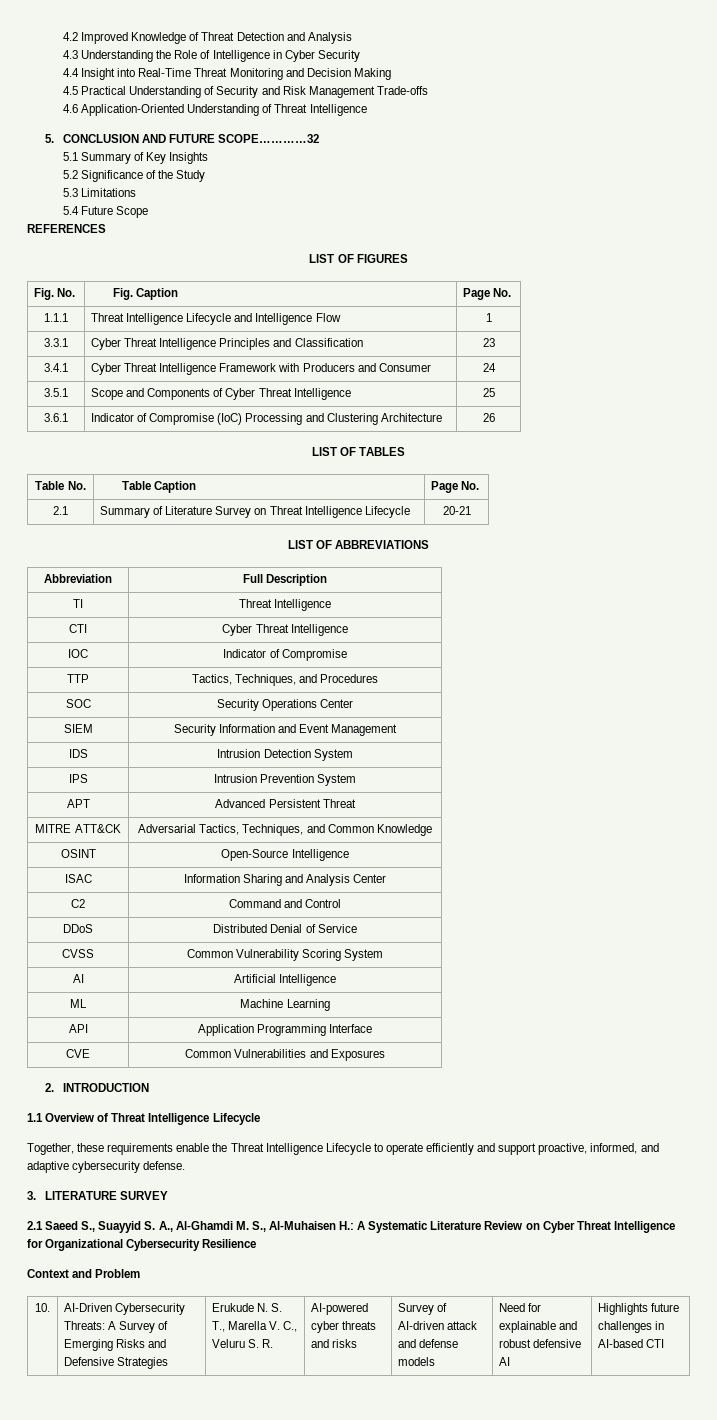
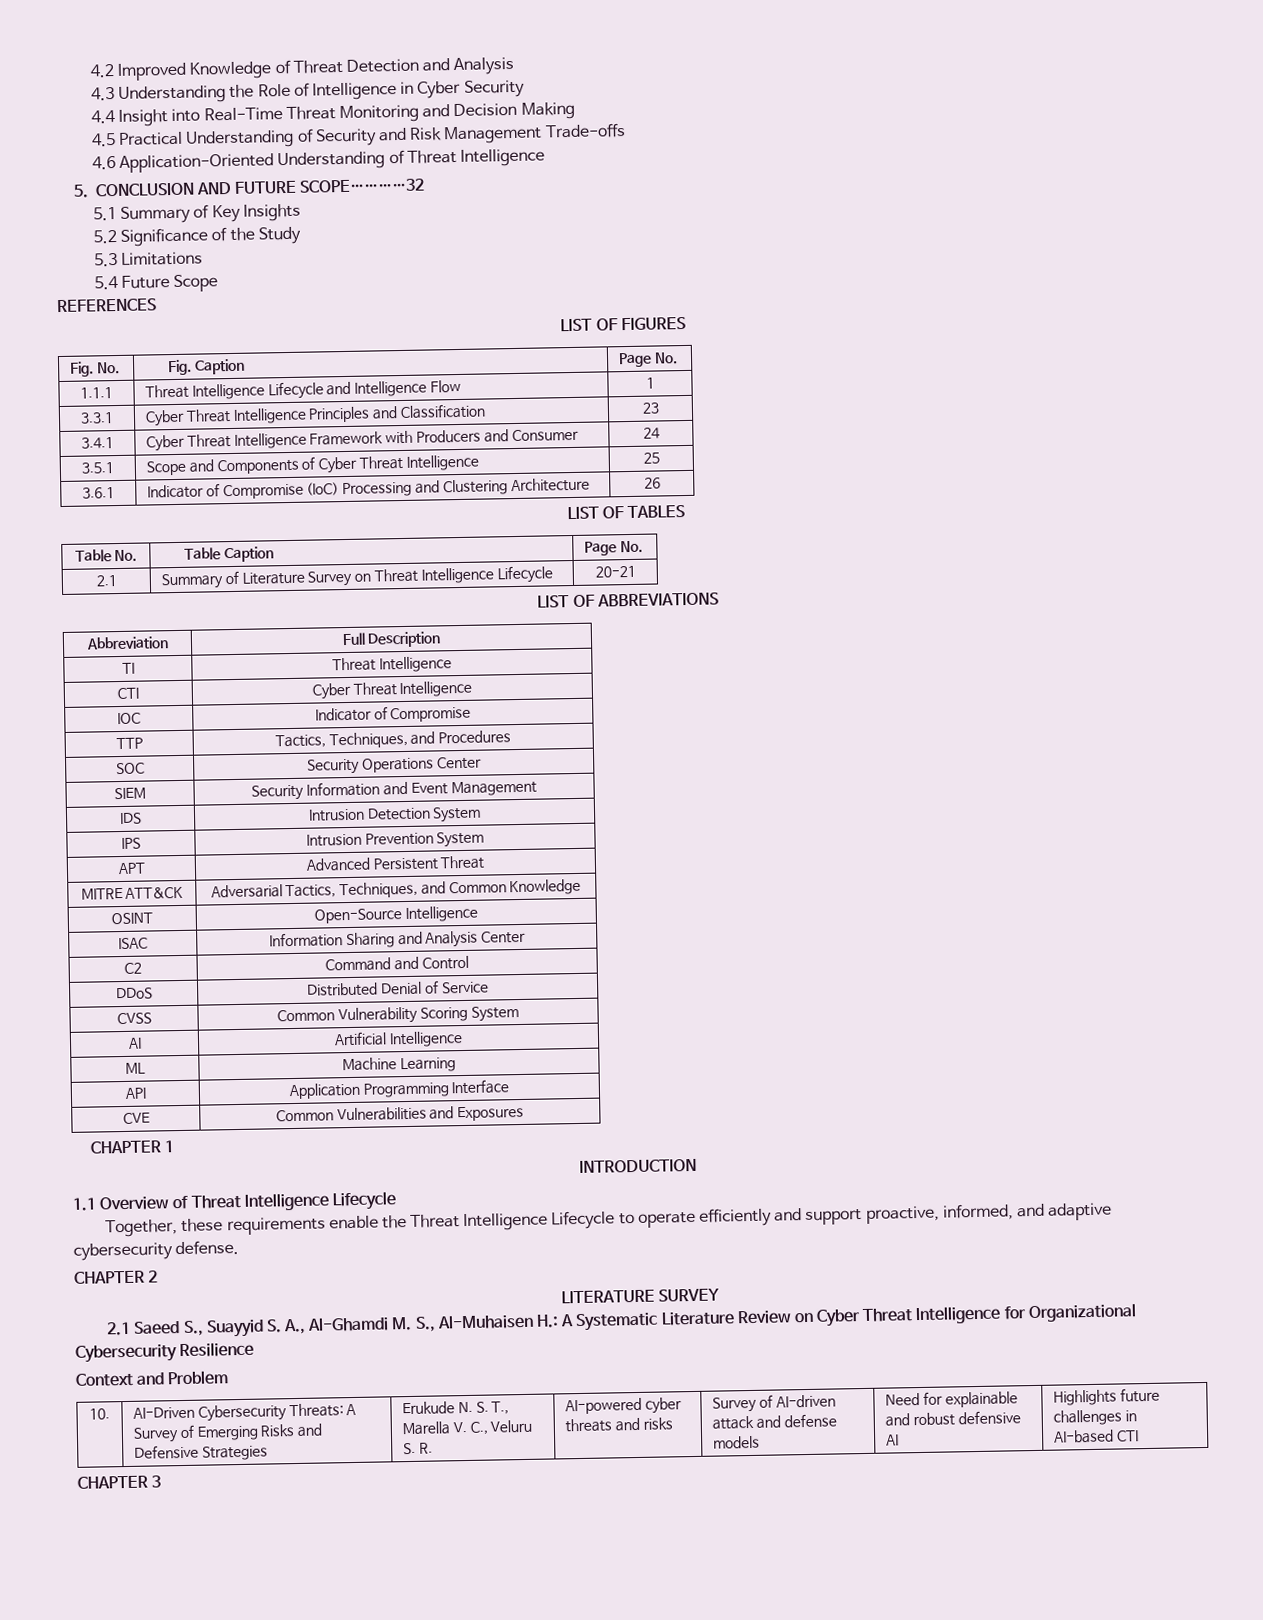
[45,1083,55,1092] 2. -> [90,1140,175,1154] CHAPTER 1 //
[27,1191,36,1200] 3. -> [74,1270,159,1284] CHAPTER 2 //
(665, 1343) none -> [77,1475,162,1489] // CHAPTER 3

